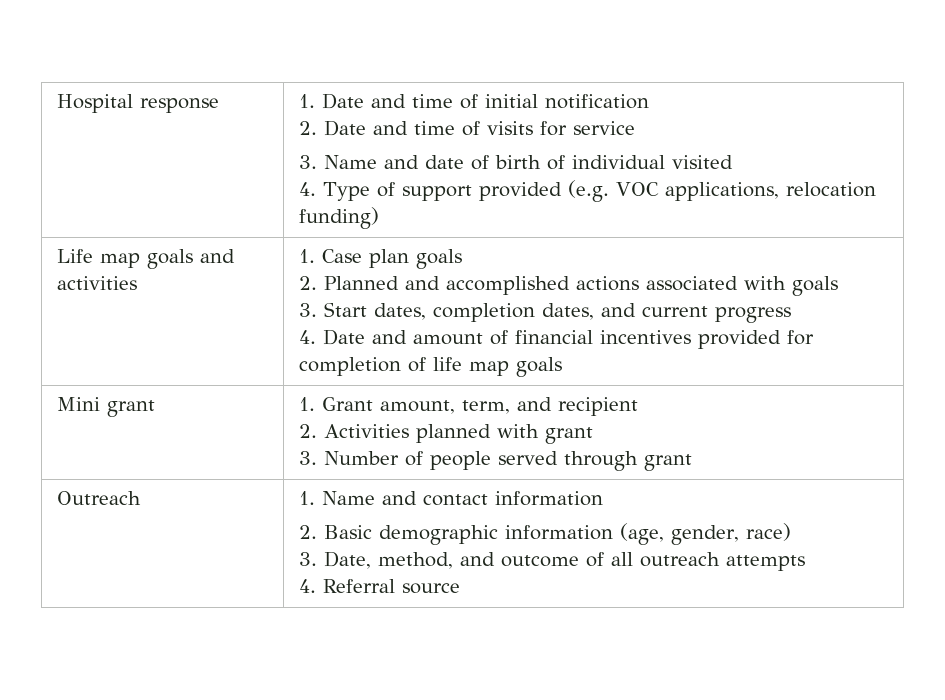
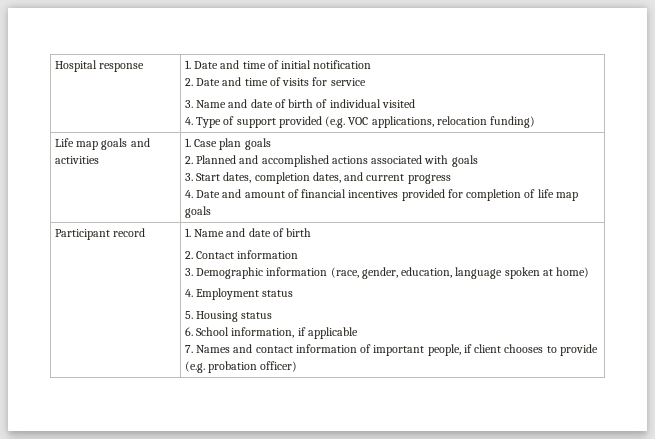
[56,397,155,417] [298,397,638,416] [298,424,593,444] [298,451,692,471] [56,491,141,505] [298,491,603,506] [298,523,791,545] [298,551,805,571] [298,579,460,594] Mini grant | 1. Grant amount, term, and recipient // 2. Activities planned with grant // 3. Number of people served through grant // Outreach | 1. Name and contact information // 2. Basic demographic information (age, gender, race) // 3. Date, method, and outcome of all outreach attempts // 4. Referral source -> [54,228,146,240] [184,228,312,237] [184,250,299,259] [184,267,590,279] [184,288,294,300] [184,311,273,322] [184,327,358,339] [184,344,598,356] [184,361,298,373] Participant record | 1. Name and date of birth // 2. Contact information // 3. Demographic information (race, gender, education, language spoken at home) // 4. Employment status // 5. Housing status // 6. School information, if applicable // 7. Names and contact information of important people, if client chooses to provide (e.g. probation officer)

